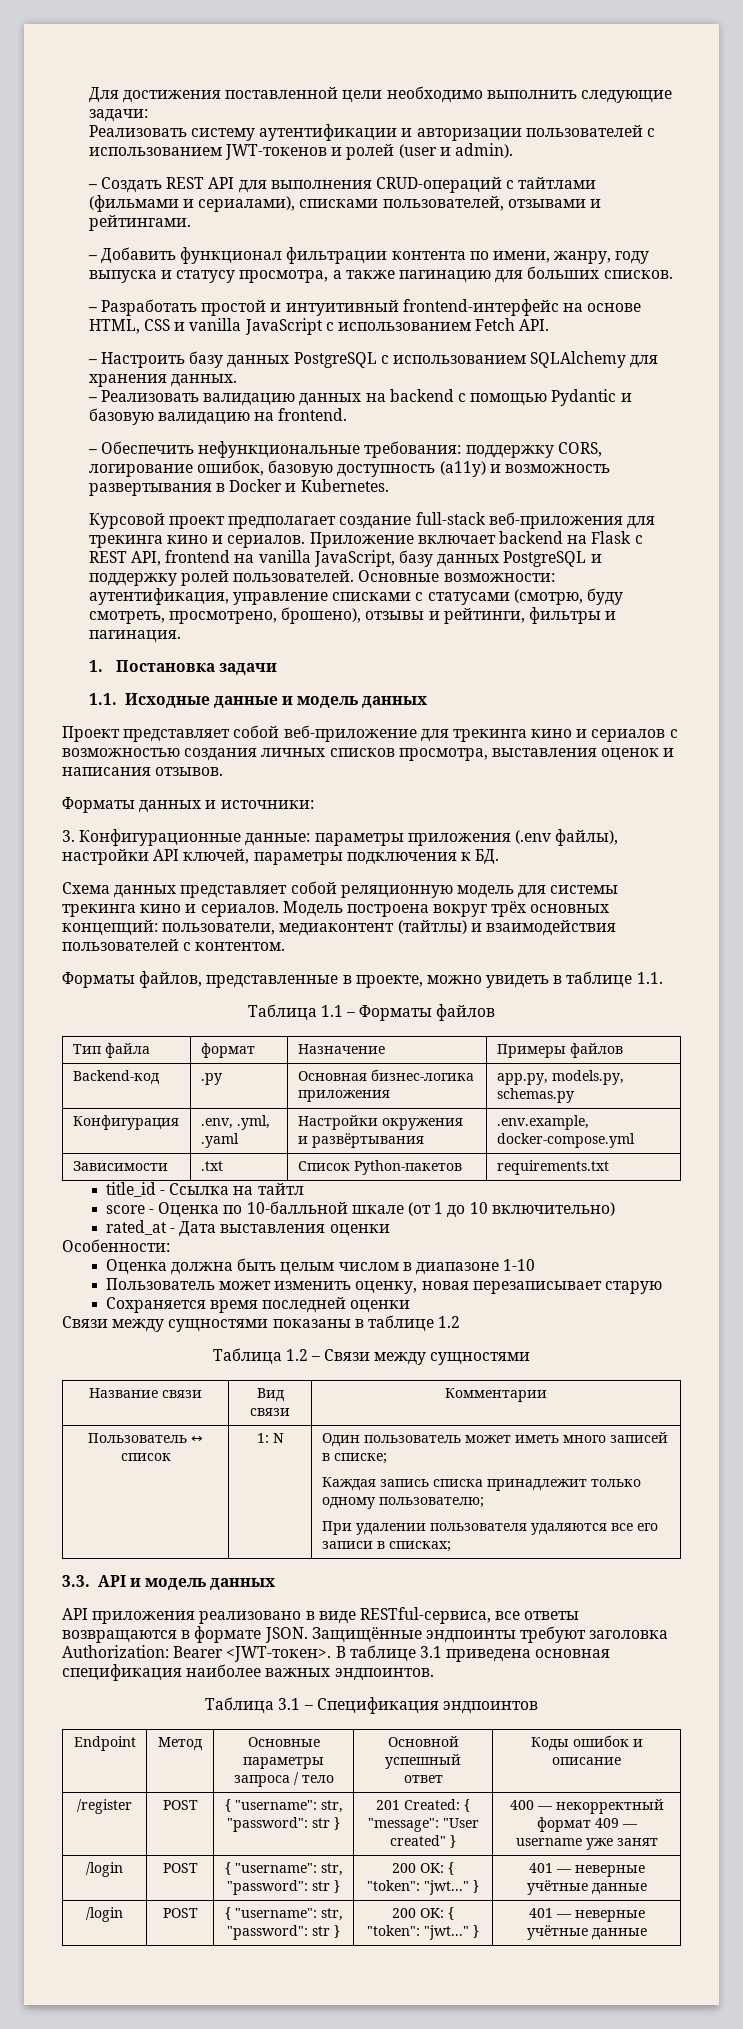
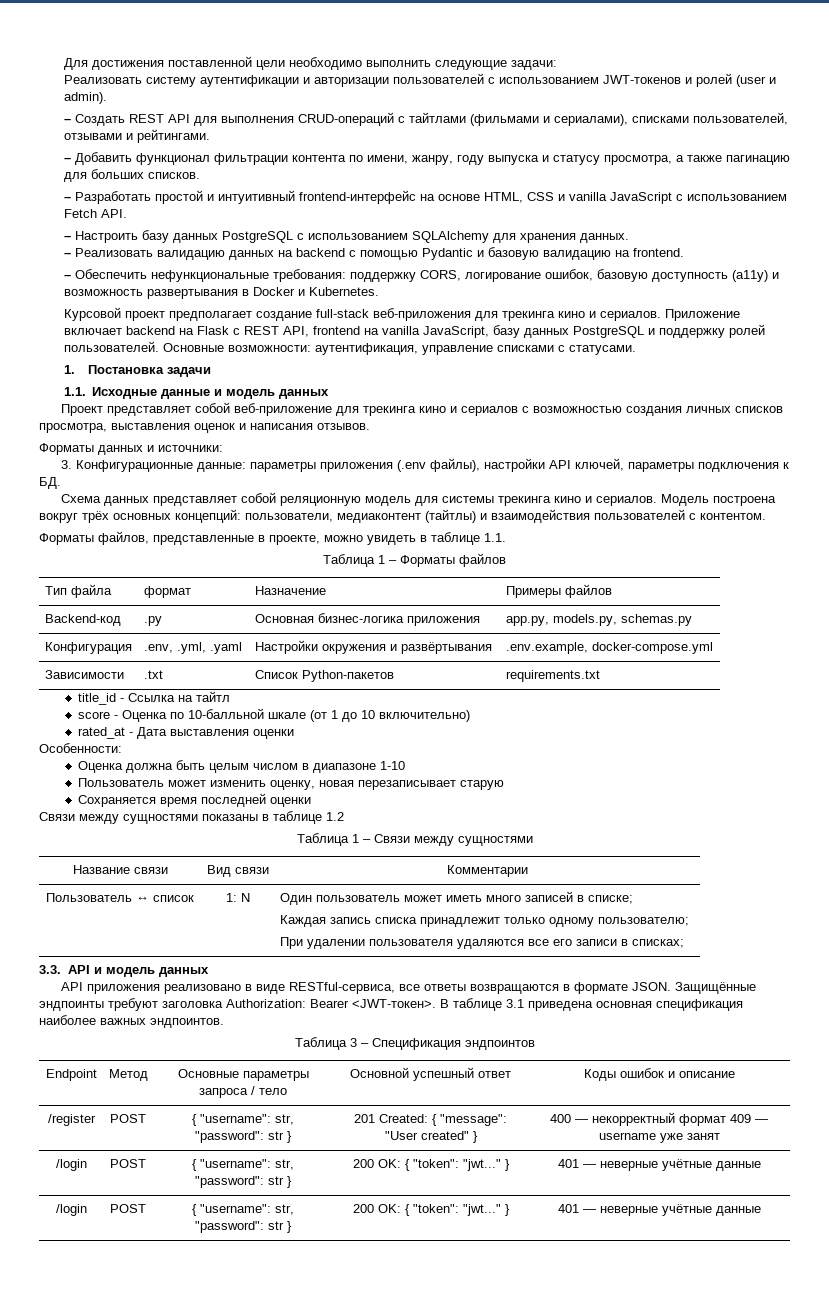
[427,588,623,605] [88,607,617,624] [88,630,181,643] статусами (смотрю, буду смотреть, просмотрено, брошено), отзывы и рейтинги, фильтры и пагинация. -> [568,345,636,355] статусами.
[320,1005,343,1017] 1.1 -> [378,555,385,564] 1
[285,1349,308,1361] 1.2 -> [351,834,359,843] 1
[278,1698,301,1710] 3.1 -> [349,1038,357,1047] 3

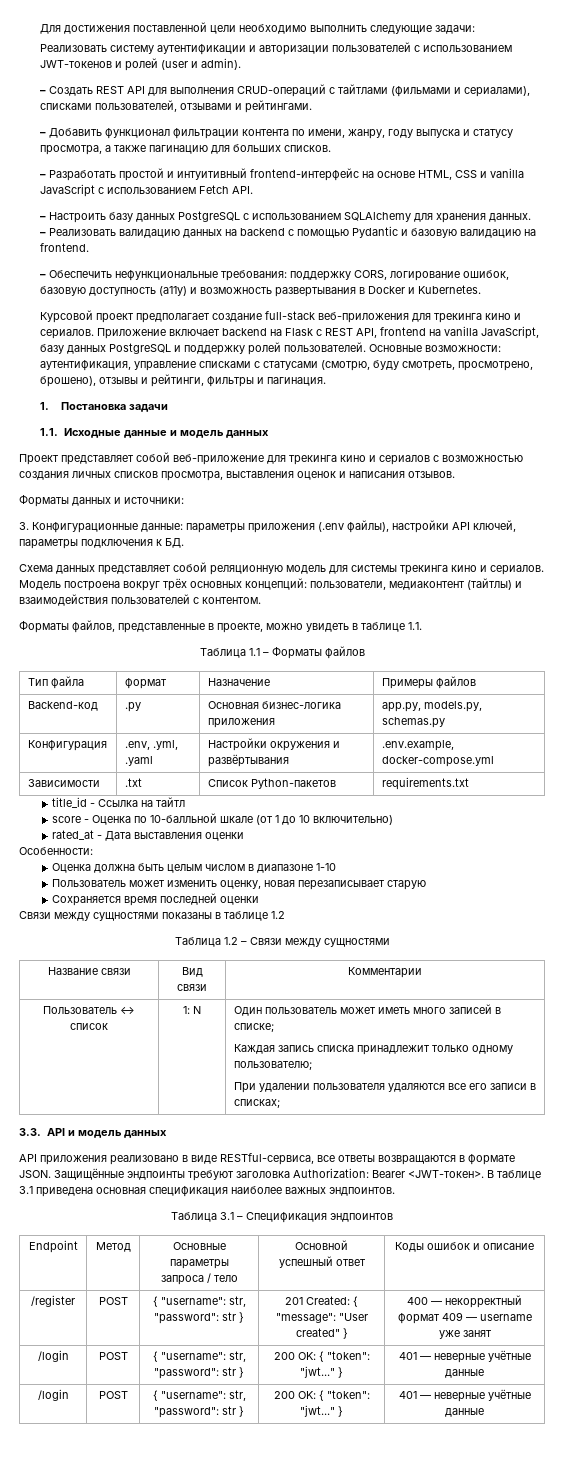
[568,345,636,355] статусами. -> [263,360,534,371] [40,374,327,387] статусами (смотрю, буду смотреть, просмотрено, брошено), отзывы и рейтинги, фильтры и пагинация.
[378,555,385,564] 1 -> [248,648,260,656] 1.1
[351,834,359,843] 1 -> [223,937,238,945] 1.2
[349,1038,357,1047] 3 -> [220,1212,234,1220] 3.1

